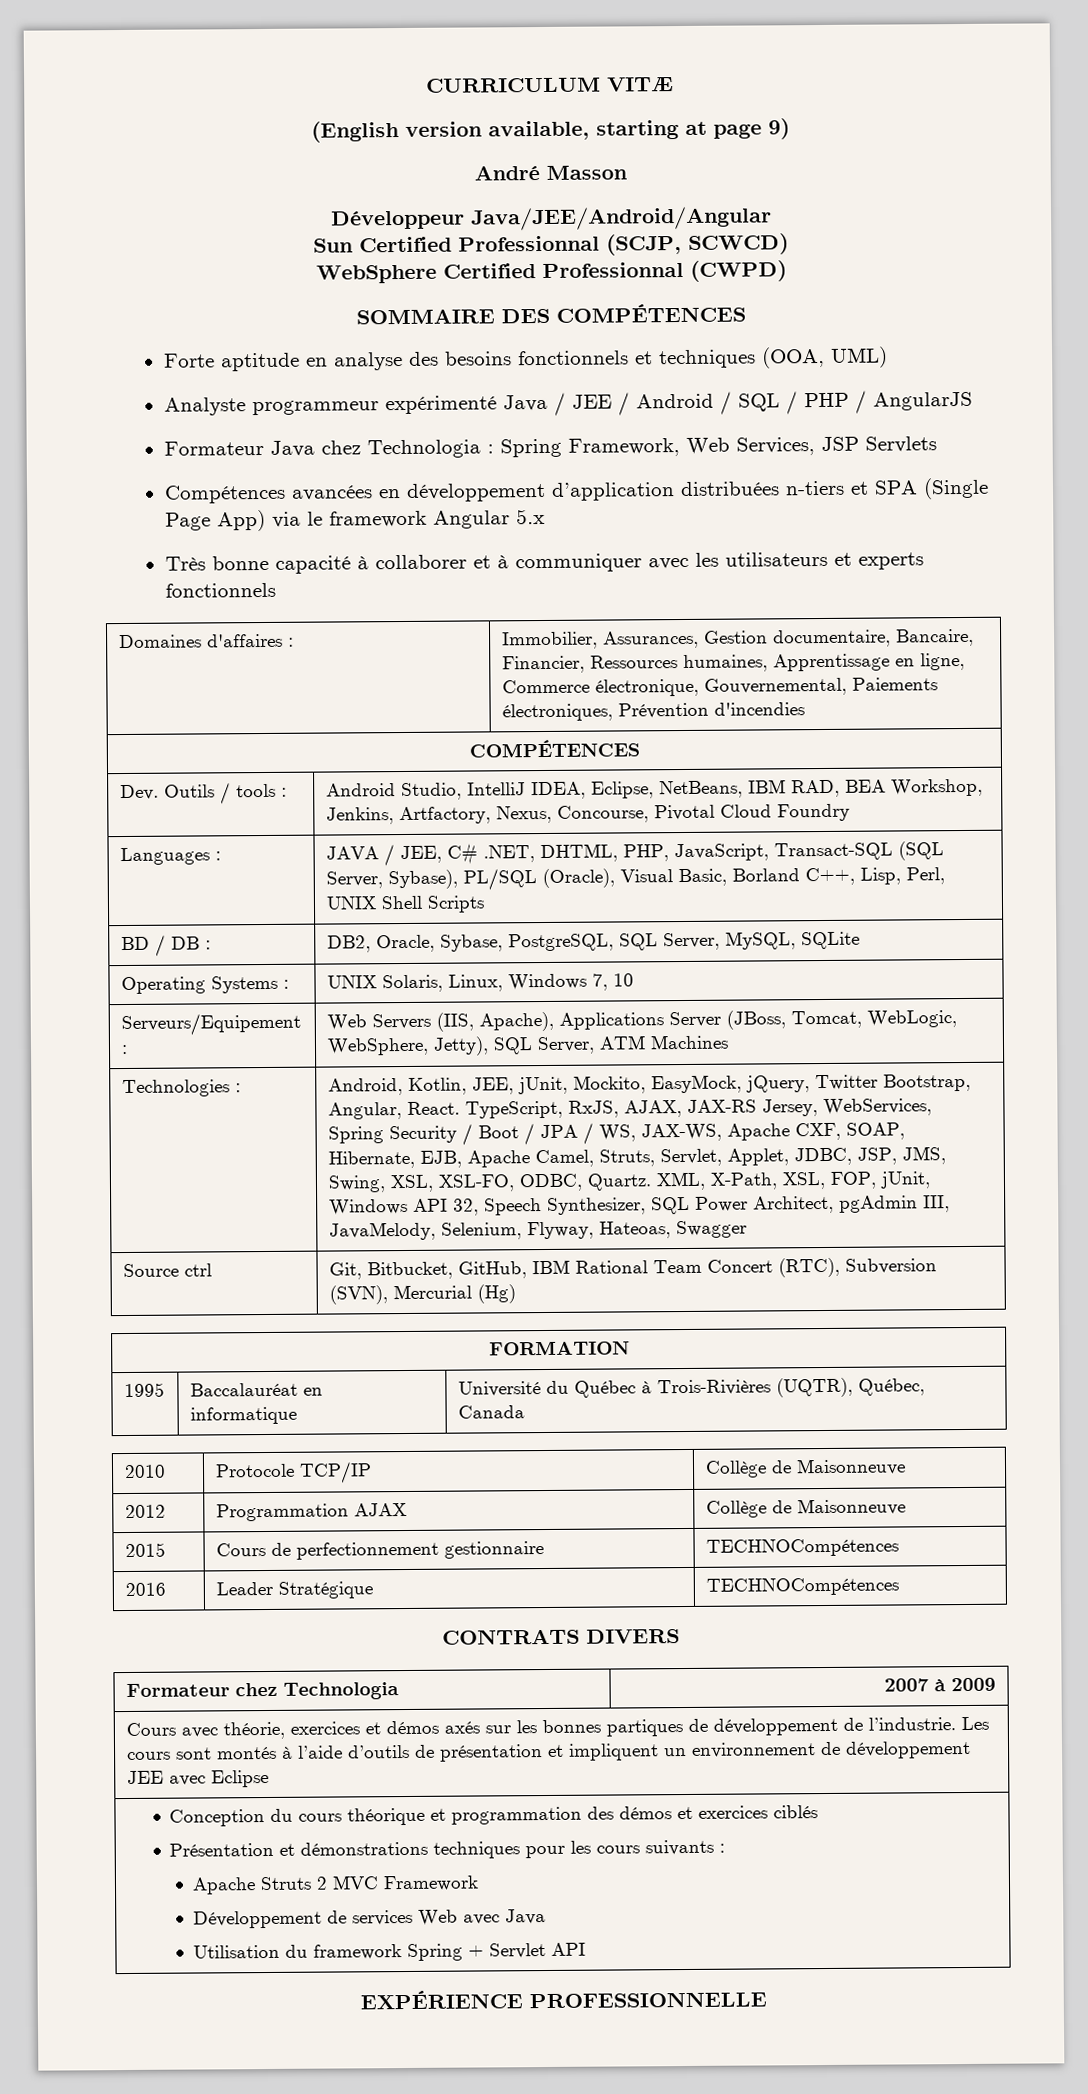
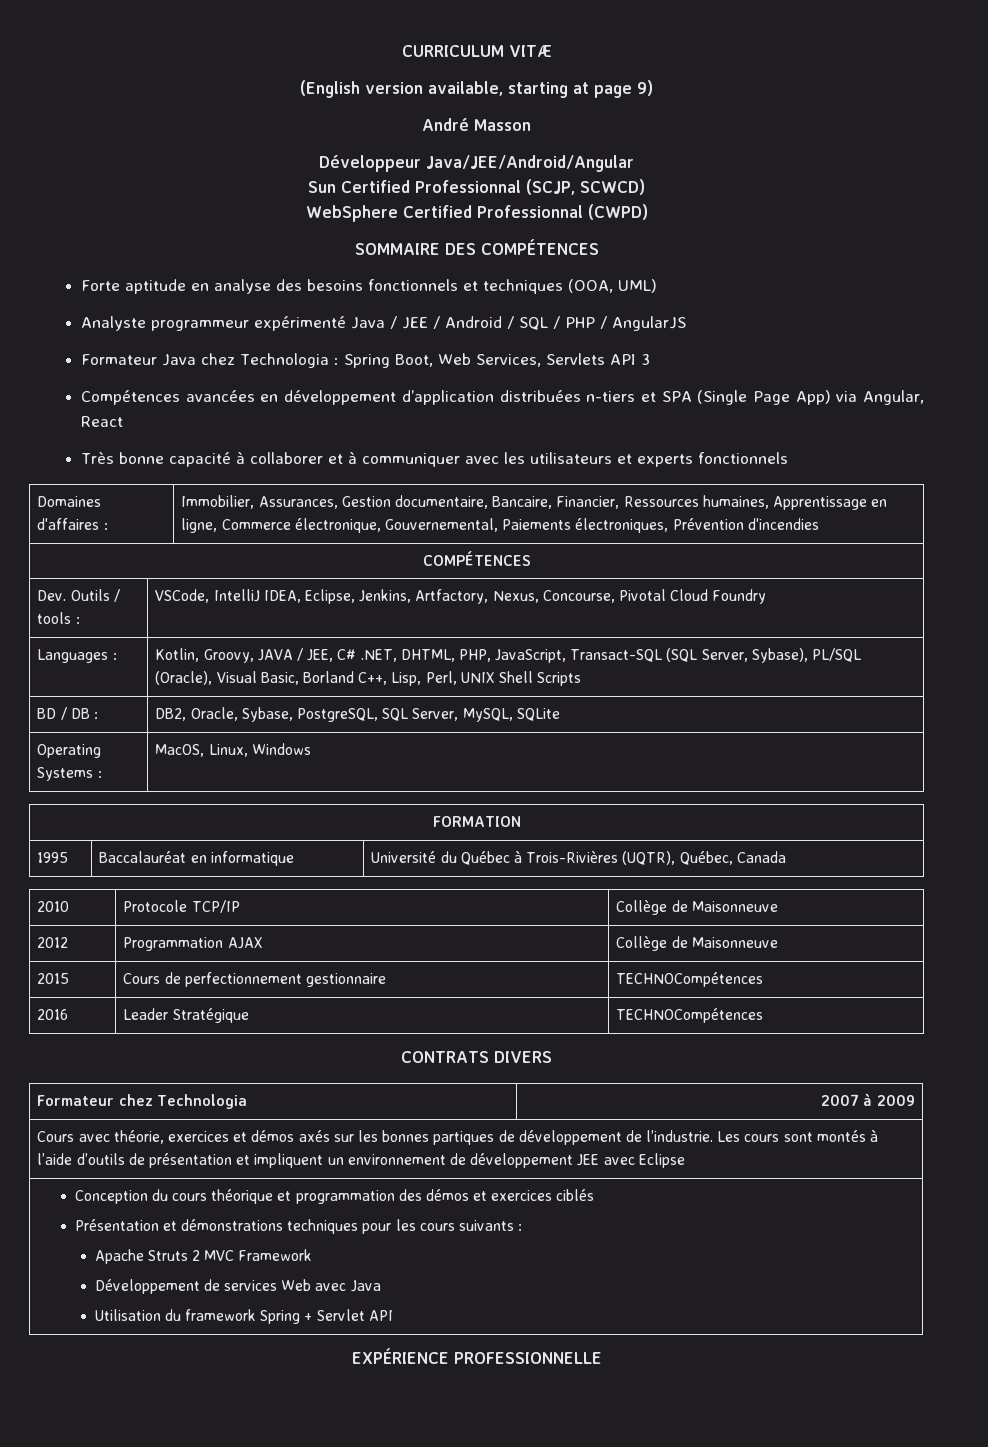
[567,438,680,457] Framework, -> [395,354,434,367] Boot,
[820,436,859,452] JSP -> (542, 360) none
(937, 444) none -> [610,354,651,365] API 3
[306,508,545,529] le framework Angular 5.x -> [862,390,924,405] [81,416,124,427] Angular, React
[325,782,462,801] Android Studio, -> [155,589,210,603] VSCode,
[658,778,983,799] NetBeans, IBM RAD, BEA Workshop, -> (356, 596) none
(221, 856) none -> [155,648,254,663] Kotlin, Groovy,
[326,974,443,993] UNIX Solaris, -> [155,744,205,757] MacOS,
[591,973,634,991] [120,1012,301,1037] [120,1044,128,1055] [326,1010,957,1032] [326,1034,729,1056] [121,1079,241,1098] [327,1073,971,1096] [327,1098,932,1120] [327,1122,905,1146] [327,1146,946,1169] [327,1171,931,1193] [328,1195,950,1216] [328,1220,747,1241] [122,1263,212,1278] [328,1257,937,1280] [328,1284,516,1305] 7, 10 // Serveurs/Equipement : | Web Servers (IIS, Apache), Applications Server (JBoss, Tomcat, WebLogic, WebSphere, Jetty), SQL Server, ATM Machines // Technologies : | Android, Kotlin, JEE, jUnit, Mockito, EasyMock, jQuery, Twitter Bootstrap, Angular, React. TypeScript, RxJS, AJAX, JAX-RS Jersey, WebServices, Spring Security / Boot / JPA / WS, JAX-WS, Apache CXF, SOAP, Hibernate, EJB, Apache Camel, Struts, Servlet, Applet, JDBC, JSP, JMS, Swing, XSL, XSL-FO, ODBC, Quartz. XML, X-Path, XSL, FOP, jUnit, Windows API 32, Speech Synthesizer, SQL Power Architect, pgAdmin III, JavaMelody, Selenium, Flyway, Hateoas, Swagger // Source ctrl | Git, Bitbucket, GitHub, IBM Rational Team Concert (RTC), Subversion (SVN), Mercurial (Hg) -> (311, 749) none

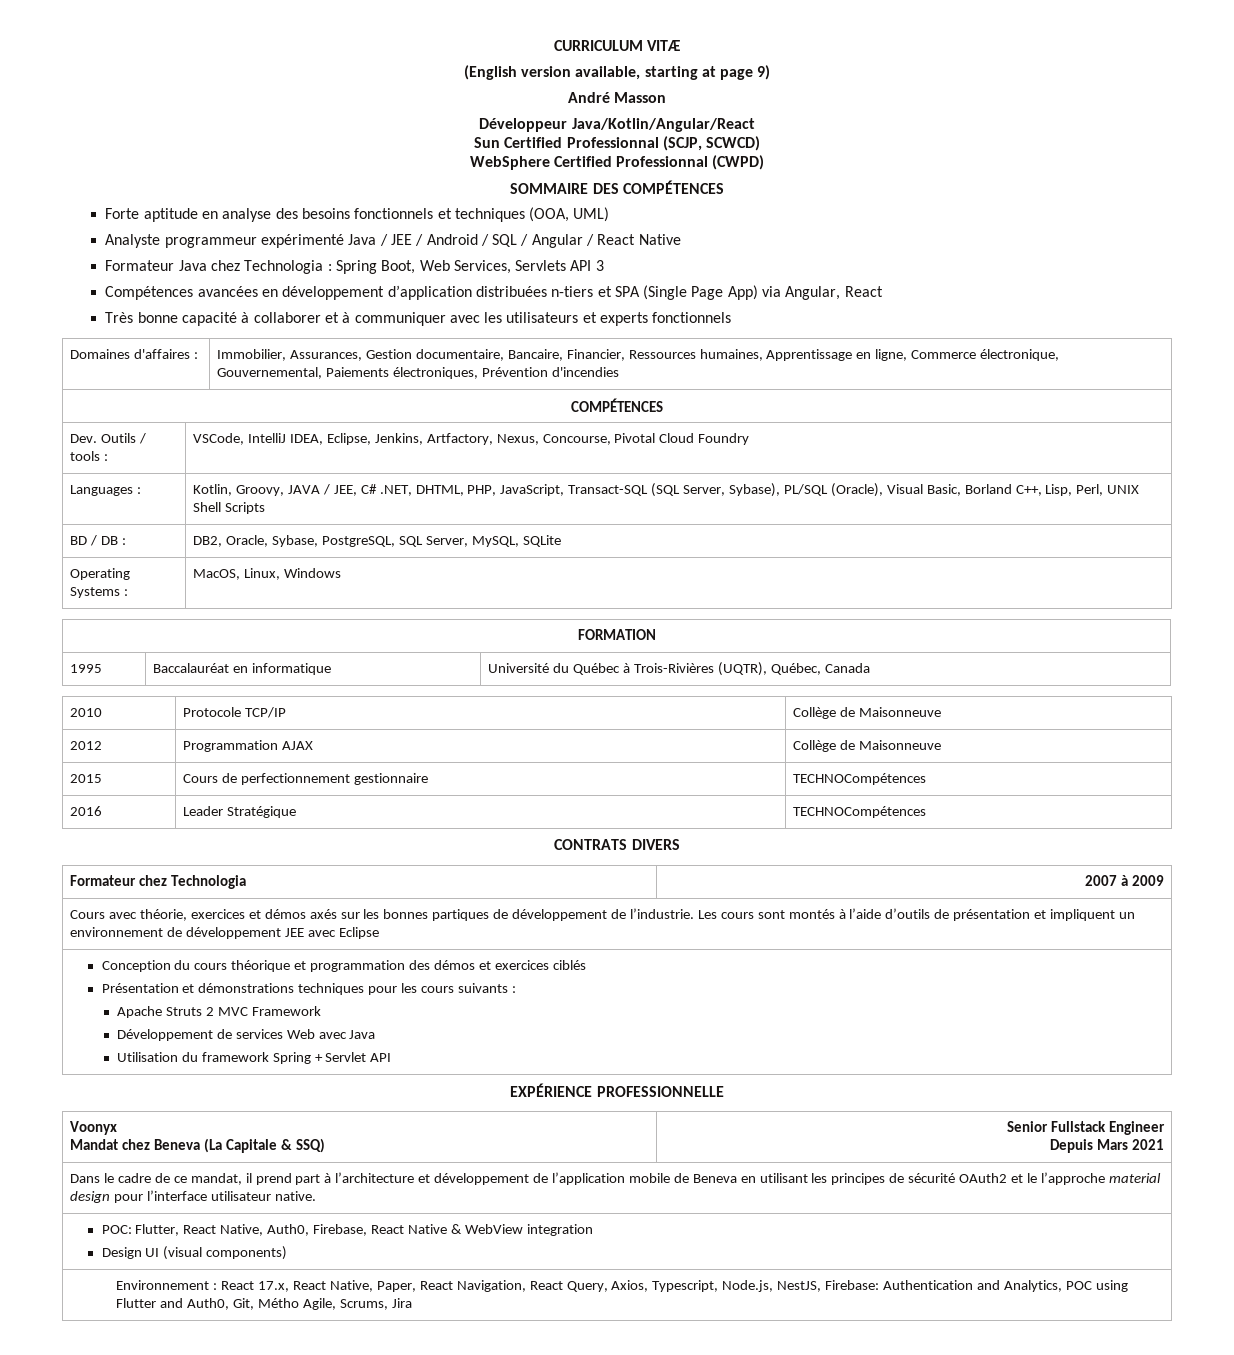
[426,155,634,172] Java/JEE/Android/Angular -> [571,118,755,132] Java/Kotlin/Angular/React
[565,316,687,331] PHP / AngularJS -> [531,234,681,248] Angular / React Native
(602, 1358) none -> [70,1121,118,1135] [70,1138,325,1153] [1007,1121,1165,1135] [1050,1139,1164,1153] [70,1172,1161,1185] [70,1190,316,1203] [101,1224,593,1236] [101,1246,288,1260] [116,1280,1128,1292] [116,1298,412,1310] // Voonyx // Mandat chez Beneva (La Capitale & SSQ) | Senior Fullstack Engineer // Depuis Mars 2021 // Dans le cadre de ce mandat, il prend part à l’architecture et développement de l’application mobile de Beneva en utilisant les principes de sécurité OAuth2 et le l’approche material design pour l’interface utilisateur native. // POC: Flutter, React Native, Auth0, Firebase, React Native & WebView integration // Design UI (visual components) // Environnement : React 17.x, React Native, Paper, React Navigation, React Query, Axios, Typescript, Node.js, NestJS, Firebase: Authentication and Analytics, POC using Flutter and Auth0, Git, Métho Agile, Scrums, Jira

